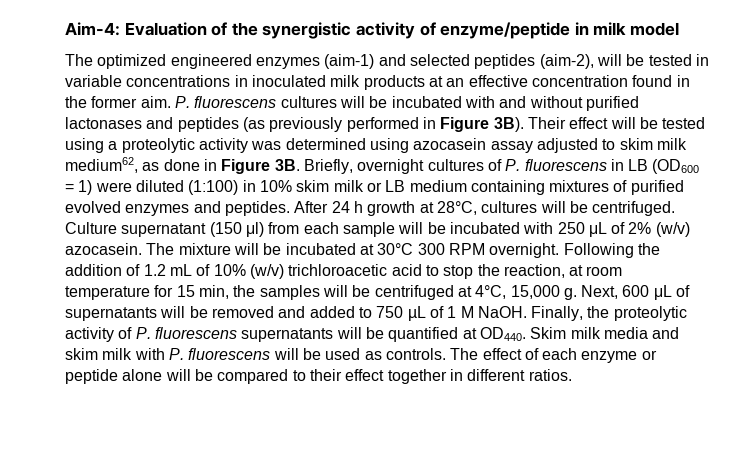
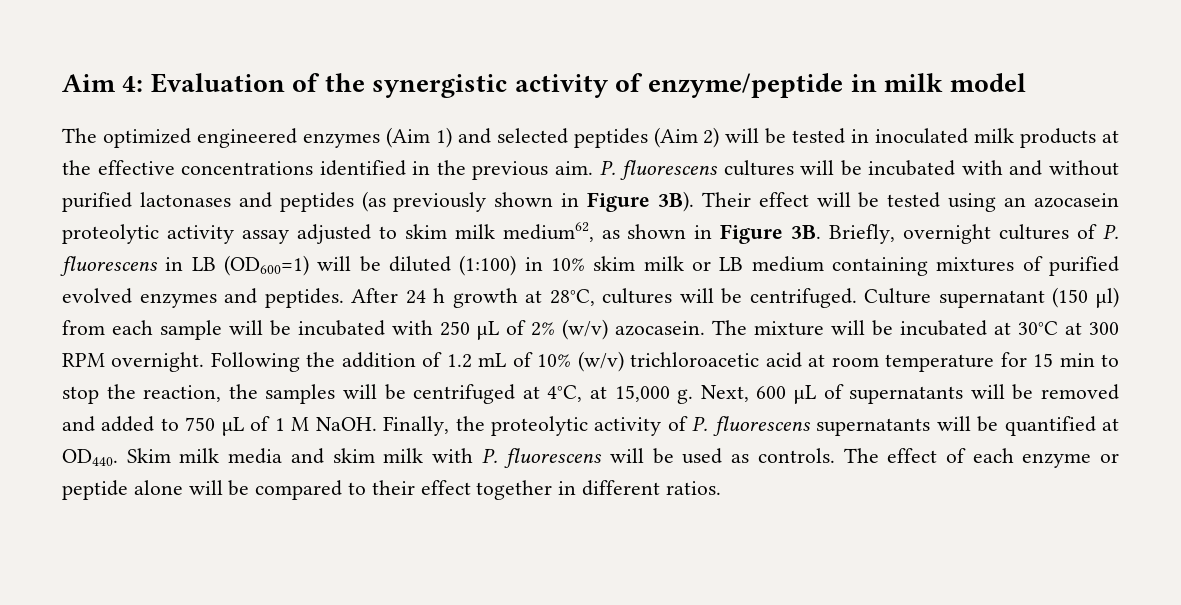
[65,22,120,36] Aim-4: -> [62,74,144,92] Aim 4:
[324,54,375,69] (aim-1) -> [385,127,452,148] (Aim 1)
[539,54,594,69] (aim-2), -> [653,127,720,148] (Aim 2)
[65,75,248,87] variable concentrations in -> (870, 136) none
[446,75,673,87] an effective concentration found -> [62,160,406,176] the effective concentrations identified
[91,96,138,108] former -> [472,161,549,180] previous
[346,117,419,132] performed -> [494,192,554,207] shown
[108,138,487,153] a proteolytic activity was determined using azocasein -> [1004,193,1119,208] [62,224,234,244] an azocasein proteolytic activity
[163,159,200,171] done -> [627,224,687,239] shown
[652,159,700,174] [65,180,132,195] (OD600 = 1) were -> [224,255,381,276] (OD600=1) will be
(414, 249) none -> [1065,322,1082,335] at
[425,264,565,279] to stop the reaction, -> (802, 360) none
[198,285,229,299] min, -> [1059,353,1119,367] [62,384,222,404] min to stop the reaction,
(507, 292) none -> [590,386,608,399] at

